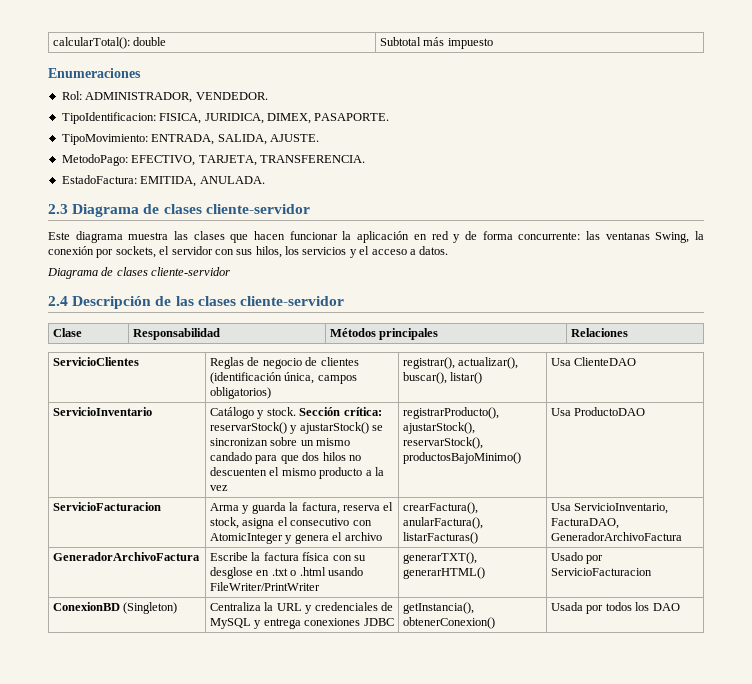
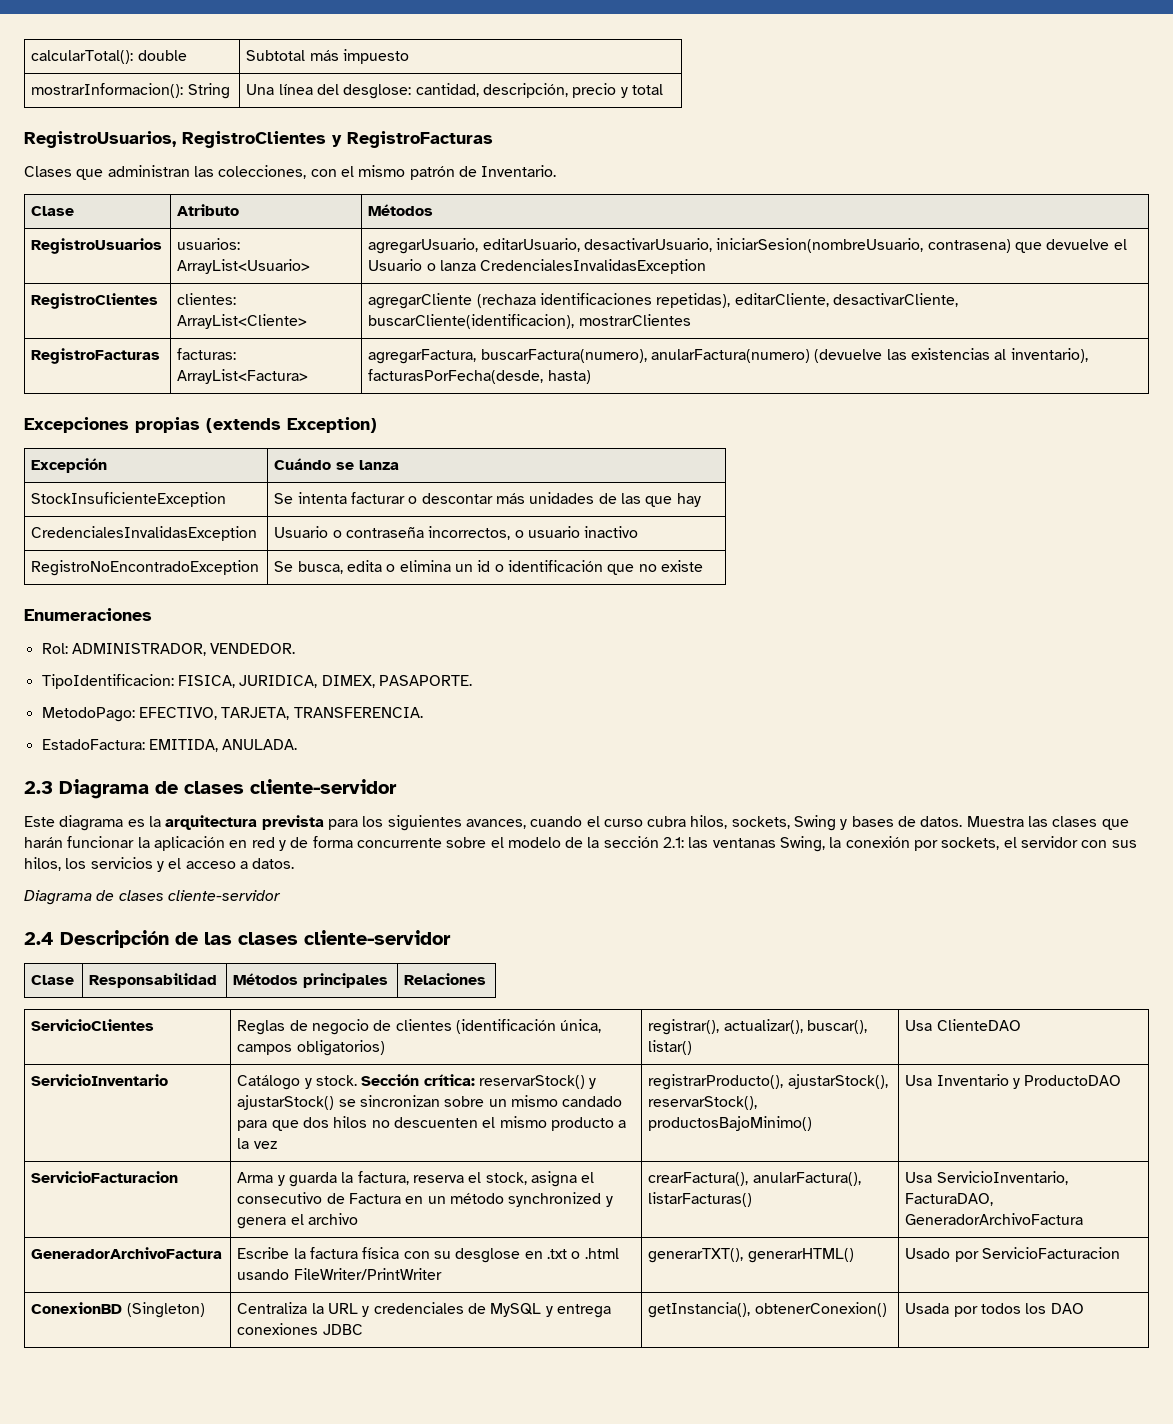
(493, 43) none -> [31,83,230,99] [246,83,663,99] [24,131,493,148] [24,165,557,180] [31,206,75,216] [177,204,240,216] [368,204,434,216] [31,238,163,254] [177,238,241,250] [177,259,311,274] [368,238,1127,254] [368,259,707,274] [31,293,159,309] [177,293,237,305] [177,314,308,329] [368,293,958,309] [368,314,691,329] [31,348,161,364] [177,348,237,360] [177,369,309,384] [368,348,1088,364] [368,369,591,384] [24,417,377,433] [31,458,108,473] [274,458,400,470] [31,492,227,507] [274,492,701,507] [31,526,258,541] [274,526,639,540] [31,560,260,576] [274,560,703,575] // mostrarInformacion(): String | Una línea del desglose: cantidad, descripción, precio y total // RegistroUsuarios, RegistroClientes y RegistroFacturas // Clases que administran las colecciones, con el mismo patrón de Inventario. // Clase | Atributo | Métodos // RegistroUsuarios | usuarios: ArrayList<Usuario> | agregarUsuario, editarUsuario, desactivarUsuario, iniciarSesion(nombreUsuario, contrasena) que devuelve el Usuario o lanza CredencialesInvalidasException // RegistroClientes | clientes: ArrayList<Cliente> | agregarCliente (rechaza identificaciones repetidas), editarCliente, desactivarCliente, buscarCliente(identificacion), mostrarClientes // RegistroFacturas | facturas: ArrayList<Factura> | agregarFactura, buscarFactura(numero), anularFactura(numero) (devuelve las existencias al inventario), facturasPorFecha(desde, hasta) // Excepciones propias (extends Exception) // Excepción | Cuándo se lanza // StockInsuficienteException | Se intenta facturar o descontar más unidades de las que hay // CredencialesInvalidasException | Usuario o contraseña incorrectos, o usuario inactivo // RegistroNoEncontradoException | Se busca, edita o elimina un id o identificación que no existe
[61,134,319,145] // TipoMovimiento: ENTRADA, SALIDA, AJUSTE. -> (472, 680) none
[128,232,169,240] muestra -> [127,815,1024,831] es la arquitectura prevista para los siguientes avances, cuando el curso cubra hilos, sockets, Swing y bases de datos. Muestra
[254,231,286,240] hacen -> [24,837,63,848] harán
[518,232,581,240] concurrente: -> [356,836,685,848] concurrente sobre el modelo de la sección 2.1:
(572, 412) none -> [936,1074,1020,1089] Inventario y
[352,520,372,526] [210,533,284,544] con AtomicInteger -> [326,1192,602,1207] de Factura en un método synchronized

